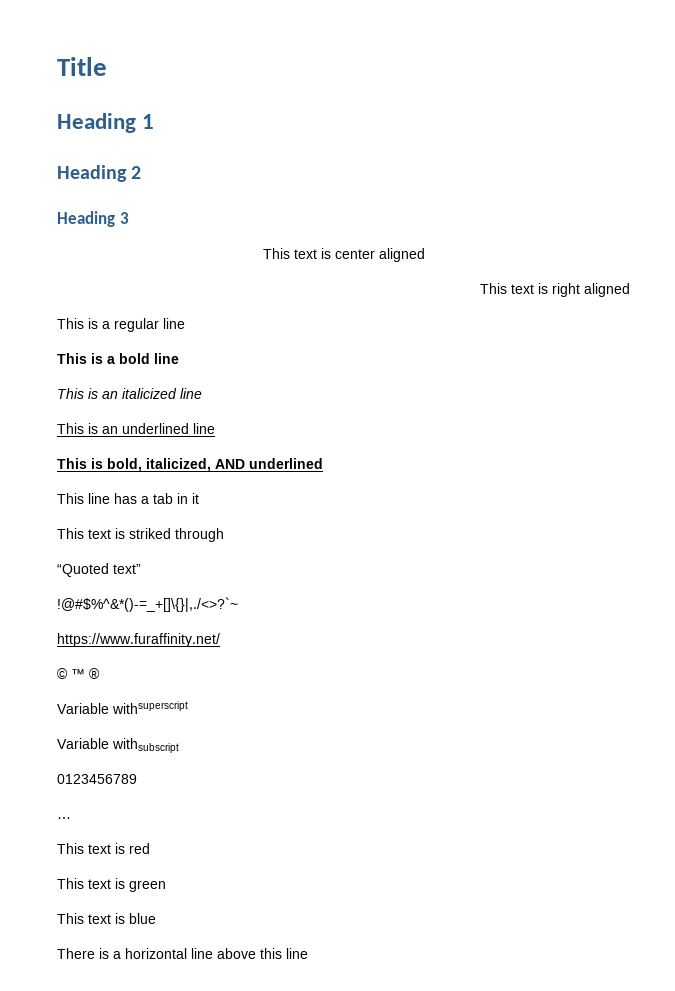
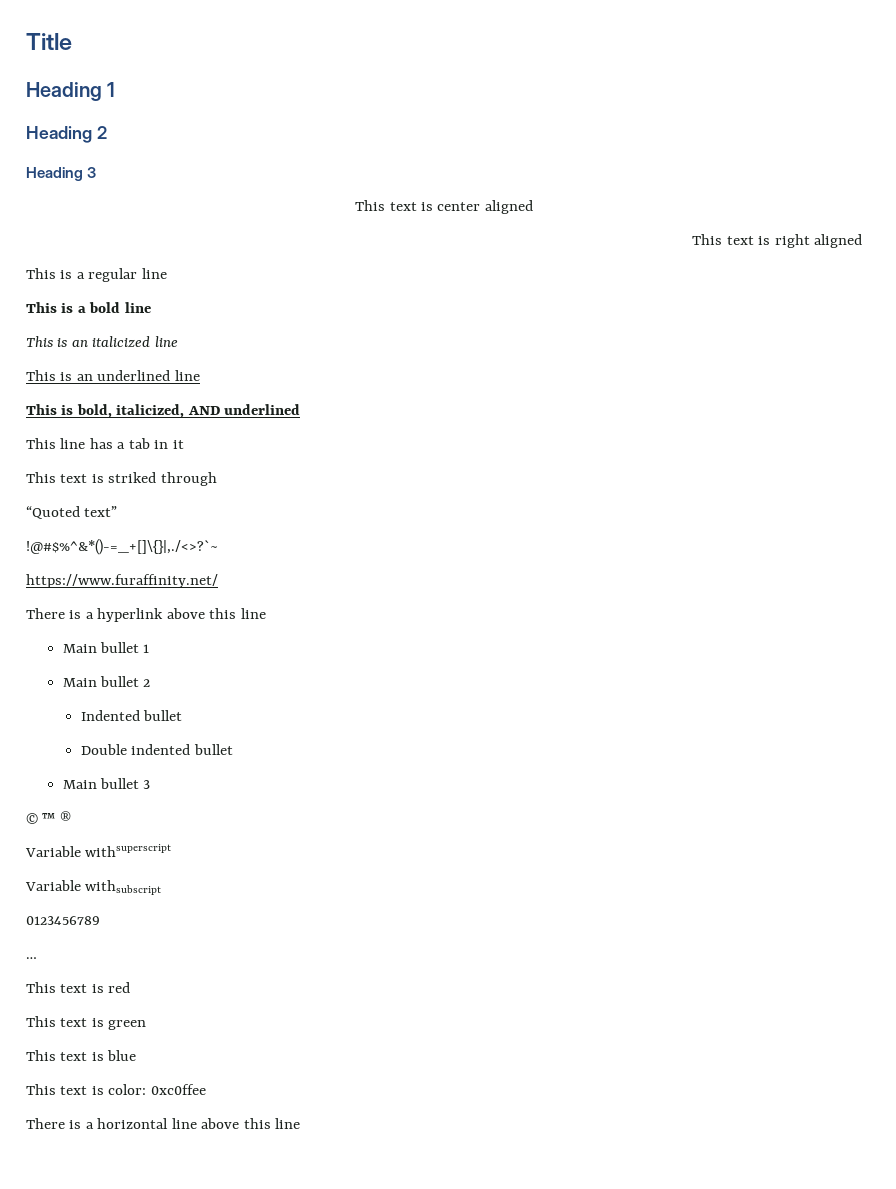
(220, 640) none -> [26,608,266,622] [62,642,150,653] [62,676,151,687] [80,710,183,721] [80,744,233,755] [62,778,151,789] // There is a hyperlink above this line // Main bullet 1 // Main bullet 2 // Indented bullet // Double indented bullet // Main bullet 3
(156, 918) none -> [26,1084,206,1095] // This text is color: 0xc0ffee

